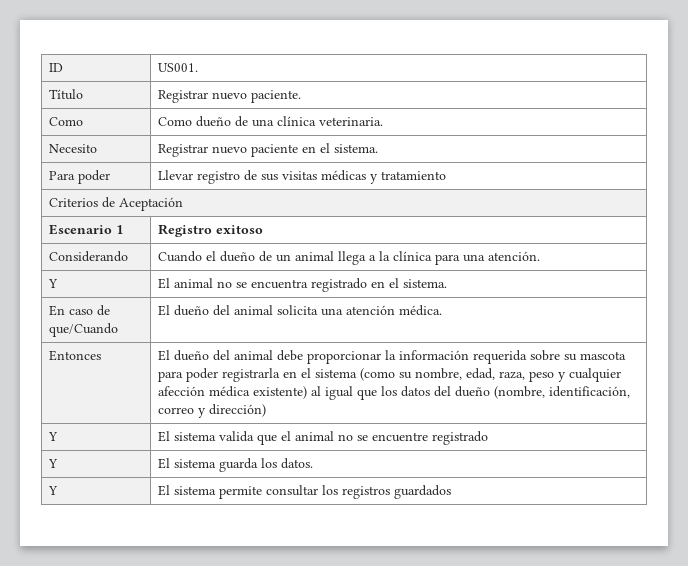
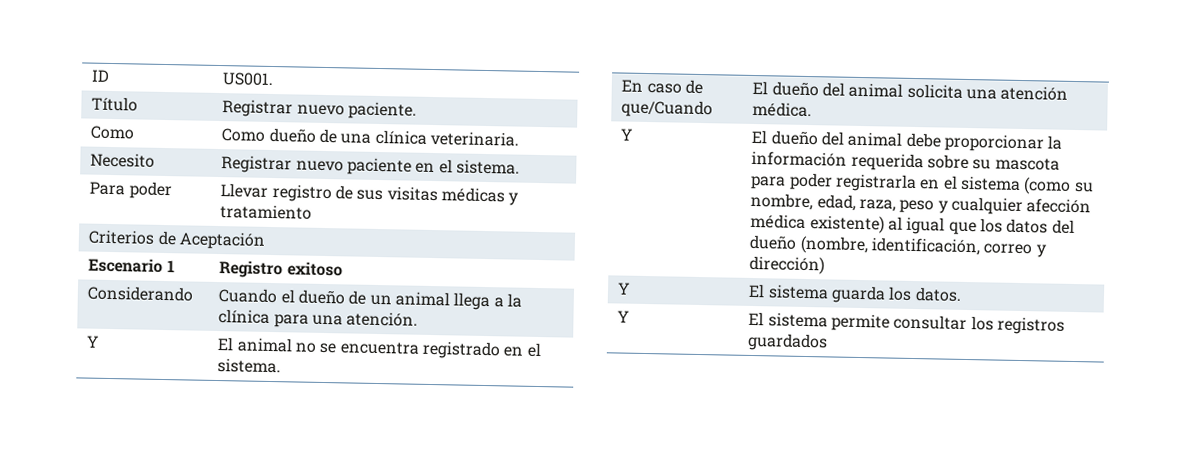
[49,350,102,361] Entonces -> [620,128,634,141] Y
[48,432,59,441] [158,431,489,445] // Y | El sistema valida que el animal no se encuentre registrado -> (826, 265) none

